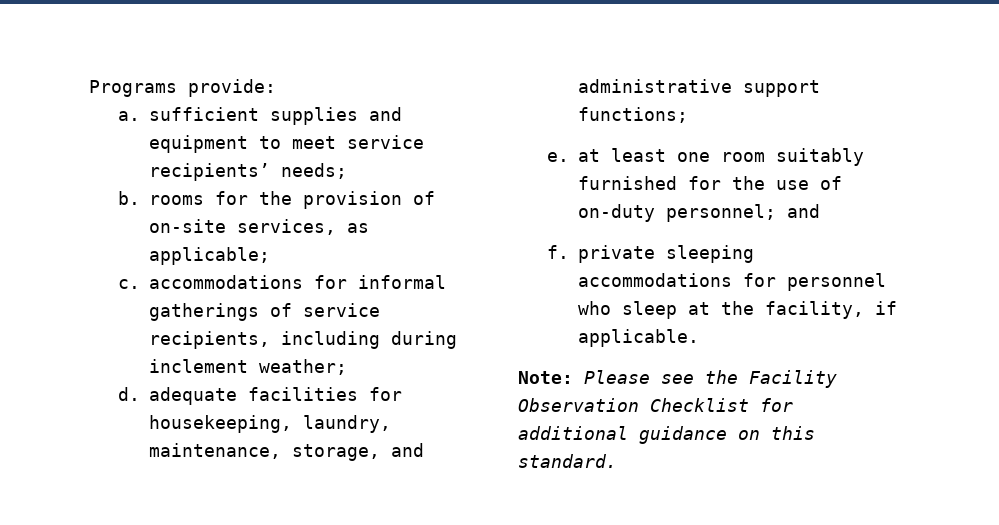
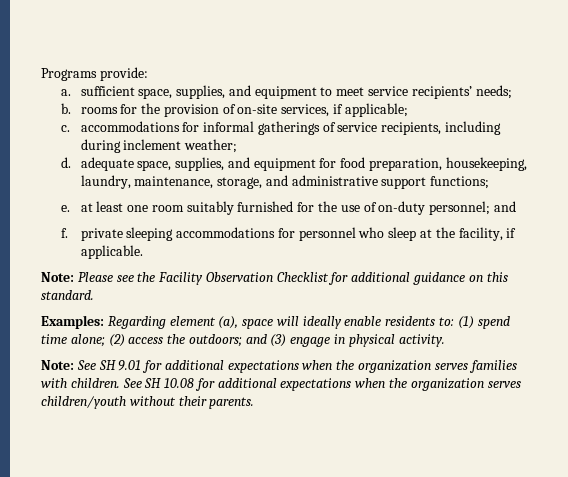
[269,107,358,125] supplies -> [138,85,226,99] space, supplies,
[346,223,369,233] as -> [333,104,344,114] if
[247,387,402,401] facilities for -> [137,157,443,171] space, supplies, and equipment for food preparation,
(617, 461) none -> [41,315,510,329] [41,334,445,347] [41,360,517,373] [41,378,521,391] [41,396,255,409] // Examples: Regarding element (a), space will ideally enable residents to: (1) spend time alone; (2) access the outdoors; and (3) engage in physical activity. // Note: See SH 9.01 for additional expectations when the organization serves families with children. See SH 10.08 for additional expectations when the organization serves children/youth without their parents.

